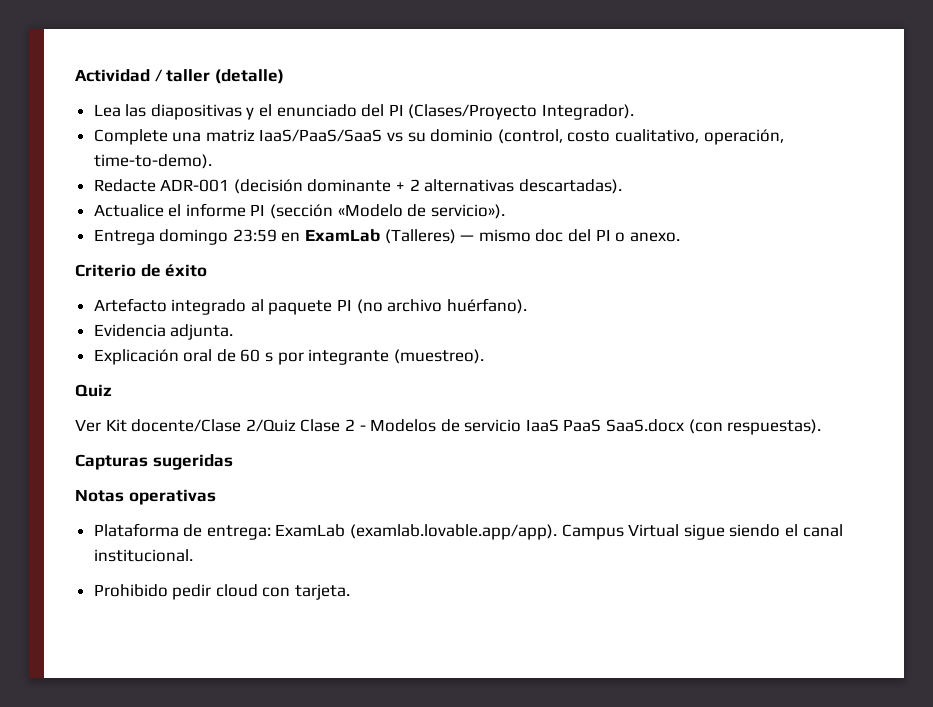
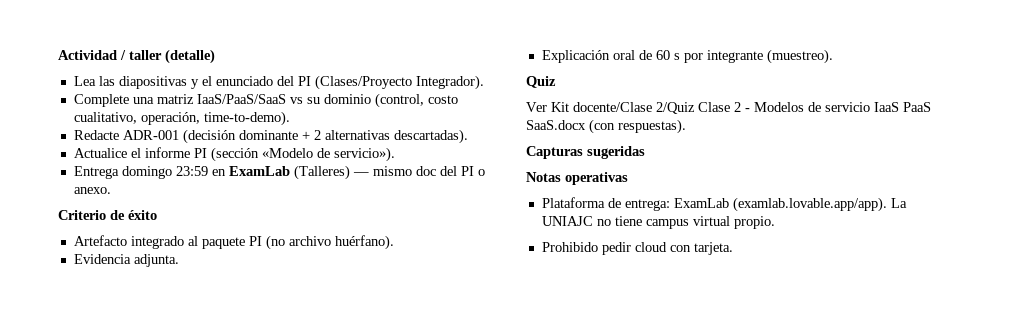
[561,524,843,540] [93,549,193,562] Campus Virtual sigue siendo el canal institucional. -> [890,198,907,208] [541,216,775,229] La UNIAJC no tiene campus virtual propio.

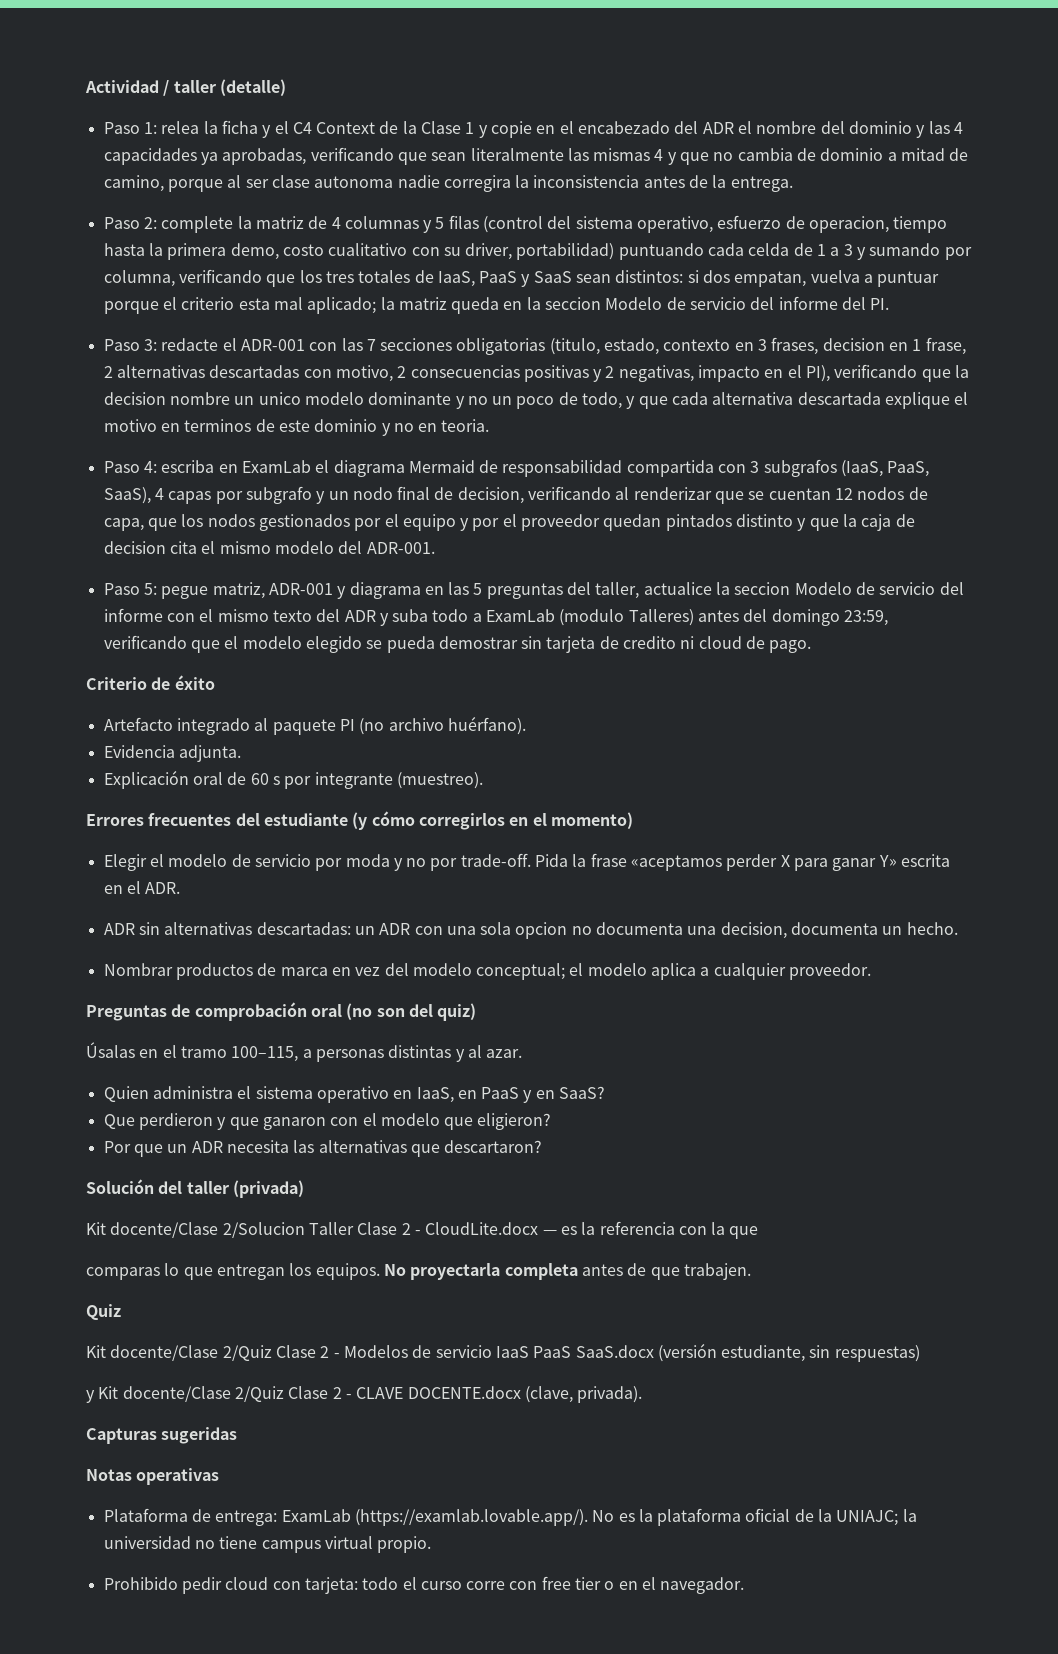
[73,75,484,90] [73,93,458,108] [73,111,290,126] [73,129,468,144] [73,147,395,162] [73,165,485,180] [73,187,111,194] Lea las diapositivas y el enunciado del PI (Clases/Proyecto Integrador). // Complete una matriz IaaS/PaaS/SaaS vs su dominio (control, costo cualitativo, operación, time-to-demo). // Redacte ADR-001 (decisión dominante + 2 alternativas descartadas). // Actualice el informe PI (sección «Modelo de servicio»). // Entrega domingo 23:59 en ExamLab (Talleres) — mismo doc del PI o anexo. -> [103,120,963,138] [103,147,969,165] [103,175,793,192] [103,215,948,233] [103,243,972,260] [103,269,940,287] [103,296,890,314] [103,337,966,355] [103,364,970,382] [103,392,969,409] [103,419,490,436] [103,459,930,477] [103,486,928,504] [103,514,915,531] [103,541,435,554] [103,582,964,599] [103,608,889,626] [103,635,812,653] Paso 1: relea la ficha y el C4 Context de la Clase 1 y copie en el encabezado del ADR el nombre del dominio y las 4 capacidades ya aprobadas, verificando que sean literalmente las mismas 4 y que no cambia de dominio a mitad de camino, porque al ser clase autonoma nadie corregira la inconsistencia antes de la entrega. // Paso 2: complete la matriz de 4 columnas y 5 filas (control del sistema operativo, esfuerzo de operacion, tiempo hasta la primera demo, costo cualitativo con su driver, portabilidad) puntuando cada celda de 1 a 3 y sumando por columna, verificando que los tres totales de IaaS, PaaS y SaaS sean distintos: si dos empatan, vuelva a puntuar porque el criterio esta mal aplicado; la matriz queda en la seccion Modelo de servicio del informe del PI. // Paso 3: redacte el ADR-001 con las 7 secciones obligatorias (titulo, estado, contexto en 3 frases, decision en 1 frase, 2 alternativas descartadas con motivo, 2 consecuencias positivas y 2 negativas, impacto en el PI), verificando que la decision nombre un unico modelo dominante y no un poco de todo, y que cada alternativa descartada explique el motivo en terminos de este dominio y no en teoria. // Paso 4: escriba en ExamLab el diagrama Mermaid de responsabilidad compartida con 3 subgrafos (IaaS, PaaS, SaaS), 4 capas por subgrafo y un nodo final de decision, verificando al renderizar que se cuentan 12 nodos de capa, que los nodos gestionados por el equipo y por el proveedor quedan pintados distinto y que la caja de decision cita el mismo modelo del ADR-001. // Paso 5: pegue matriz, ADR-001 y diagrama en las 5 preguntas del taller, actualice la seccion Modelo de servicio del informe con el mismo texto del ADR y suba todo a ExamLab (modulo Talleres) antes del domingo 23:59, verificando que el modelo elegido se pueda demostrar sin tarjeta de credito ni cloud de pago.
(833, 56) none -> [86,811,633,830] [103,853,951,871] [103,881,181,894] [103,922,958,939] [103,963,872,980] [86,1002,477,1021] [86,1042,523,1062] [103,1086,606,1103] [103,1113,552,1130] [103,1140,543,1157] [86,1179,304,1198] [86,1221,759,1239] [86,1263,751,1280] // Errores frecuentes del estudiante (y cómo corregirlos en el momento) // Elegir el modelo de servicio por moda y no por trade-off. Pida la frase «aceptamos perder X para ganar Y» escrita en el ADR. // ADR sin alternativas descartadas: un ADR con una sola opcion no documenta una decision, documenta un hecho. // Nombrar productos de marca en vez del modelo conceptual; el modelo aplica a cualquier proveedor. // Preguntas de comprobación oral (no son del quiz) // Úsalas en el tramo 100–115, a personas distintas y al azar. // Quien administra el sistema operativo en IaaS, en PaaS y en SaaS? // Que perdieron y que ganaron con el modelo que eligieron? // Por que un ADR necesita las alternativas que descartaron? // Solución del taller (privada) // Kit docente/Clase 2/Solucion Taller Clase 2 - CloudLite.docx — es la referencia con la que // comparas lo que entregan los equipos. No proyectarla completa antes de que trabajen.
[526,102,547,112] Ver -> (121, 1312) none
[589,119,686,134] (con respuestas). -> [657,1343,920,1362] [86,1386,643,1403] (versión estudiante, sin respuestas) // y Kit docente/Clase 2/Quiz Clase 2 - CLAVE DOCENTE.docx (clave, privada).
[732,197,907,212] [541,216,593,226] (examlab.lovable.app/app). La UNIAJC -> [354,1508,917,1526] [103,1536,191,1549] (https://examlab.lovable.app/). No es la plataforma oficial de la UNIAJC; la universidad
[693,242,733,255] tarjeta. -> [304,1576,745,1594] tarjeta: todo el curso corre con free tier o en el navegador.

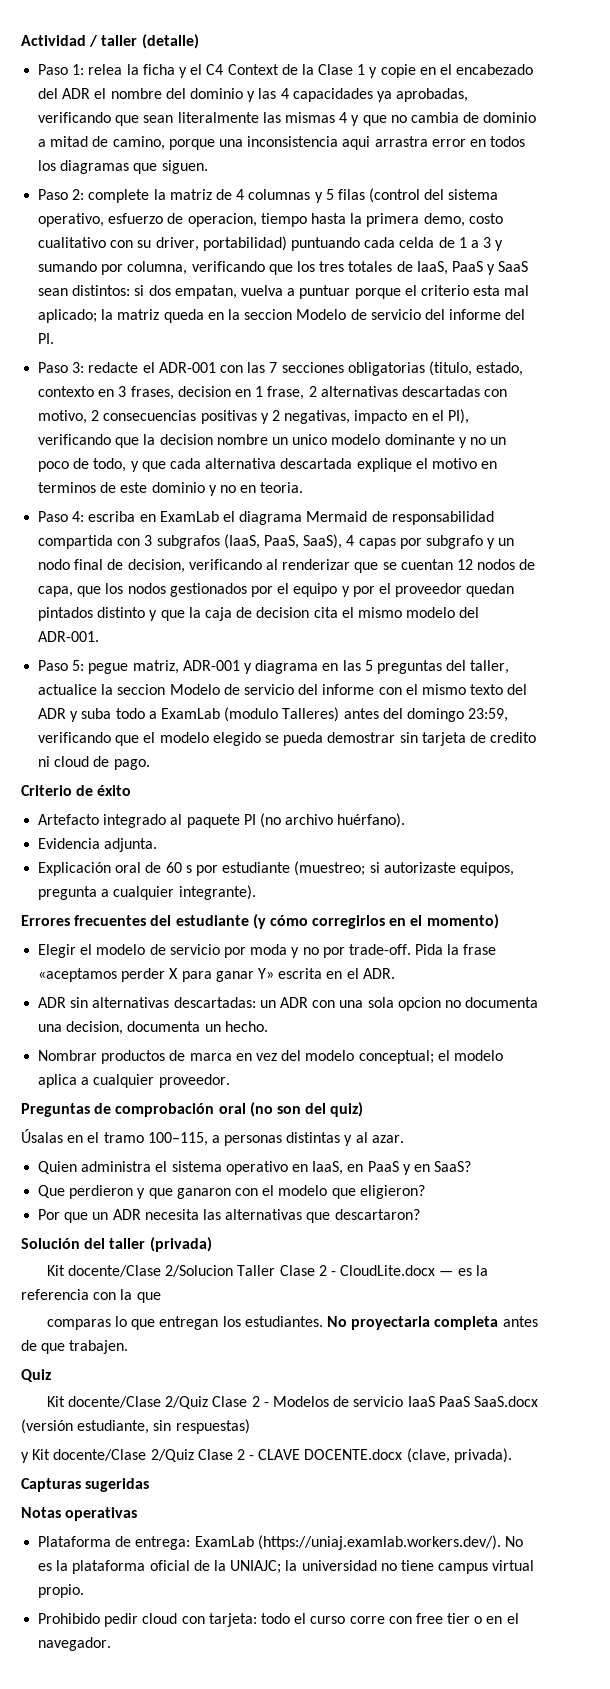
[227,175,793,192] al ser clase autonoma nadie corregira la inconsistencia antes de la entrega. -> [218,136,526,150] [38,160,208,174] una inconsistencia aqui arrastra error en todos los diagramas que siguen.
[314,772,483,789] integrante (muestreo). -> [222,861,514,876] [38,885,256,900] estudiante (muestreo; si autorizaste equipos, pregunta a cualquier integrante).
[315,1263,380,1280] equipos. -> [244,1316,323,1327] estudiantes.
[354,1509,588,1526] (https://examlab.lovable.app/). -> [257,1535,501,1550] (https://uniaj.examlab.workers.dev/).

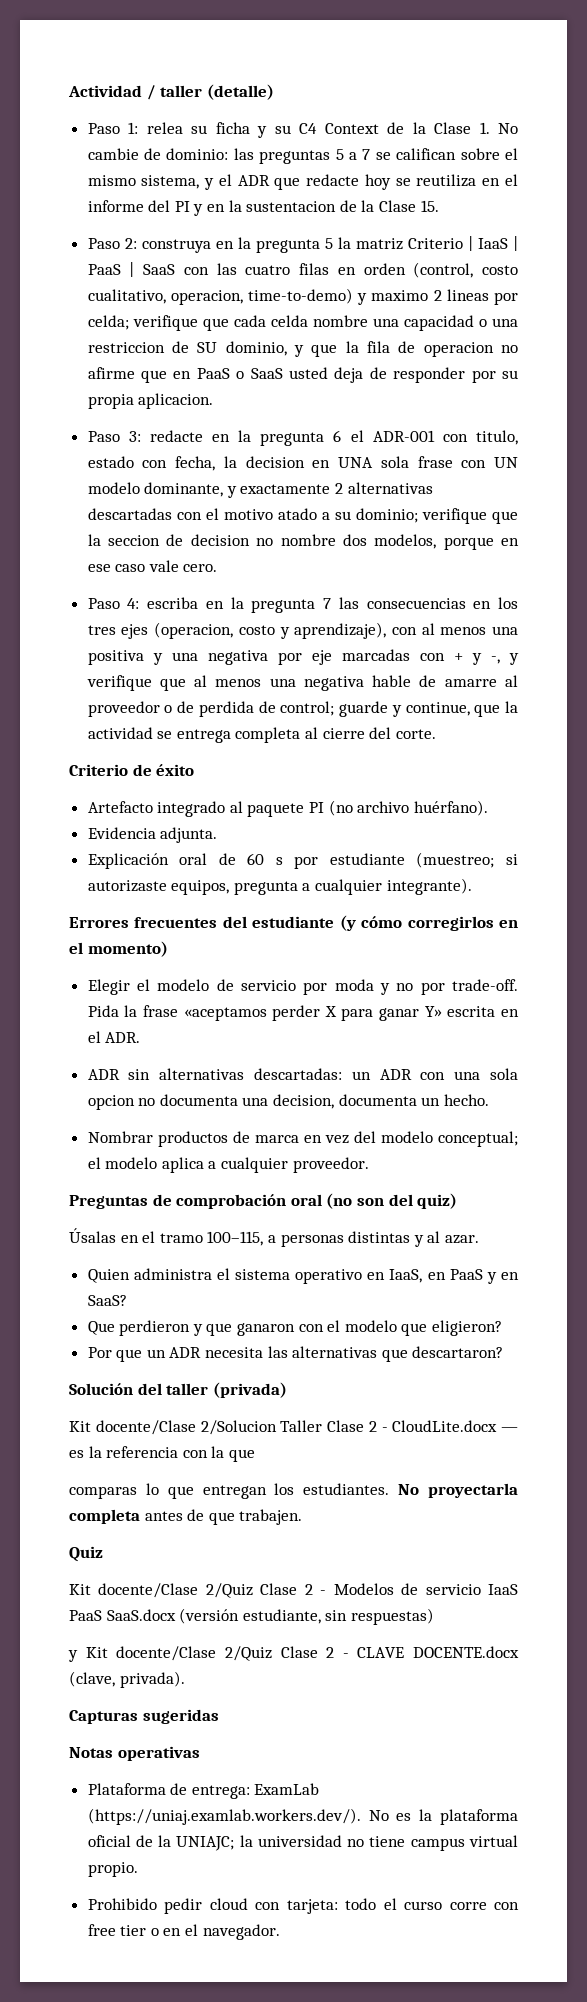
[126,64,139,75] la -> [191,125,208,134] su
[190,64,203,75] el -> [274,125,291,134] su
[357,64,534,78] [38,88,469,102] [38,112,537,126] [38,136,526,150] [38,160,208,174] [38,188,499,203] [38,213,503,227] [38,236,504,251] [38,261,529,275] [38,285,530,299] [38,309,526,323] [38,333,55,344] [38,361,524,376] [38,386,508,400] [38,409,469,424] [38,434,507,448] [38,458,498,472] [38,482,304,496] [38,511,494,525] [38,534,515,549] [38,559,536,573] [38,583,515,597] [38,607,480,621] [38,631,100,642] [38,660,510,674] [38,684,528,695] [38,707,509,722] [38,732,537,746] [38,756,150,770] 1 y copie en el encabezado del ADR el nombre del dominio y las 4 capacidades ya aprobadas, verificando que sean literalmente las mismas 4 y que no cambia de dominio a mitad de camino, porque una inconsistencia aqui arrastra error en todos los diagramas que siguen. // Paso 2: complete la matriz de 4 columnas y 5 filas (control del sistema operativo, esfuerzo de operacion, tiempo hasta la primera demo, costo cualitativo con su driver, portabilidad) puntuando cada celda de 1 a 3 y sumando por columna, verificando que los tres totales de IaaS, PaaS y SaaS sean distintos: si dos empatan, vuelva a puntuar porque el criterio esta mal aplicado; la matriz queda en la seccion Modelo de servicio del informe del PI. // Paso 3: redacte el ADR-001 con las 7 secciones obligatorias (titulo, estado, contexto en 3 frases, decision en 1 frase, 2 alternativas descartadas con motivo, 2 consecuencias positivas y 2 negativas, impacto en el PI), verificando que la decision nombre un unico modelo dominante y no un poco de todo, y que cada alternativa descartada explique el motivo en terminos de este dominio y no en teoria. // Paso 4: escriba en ExamLab el diagrama Mermaid de responsabilidad compartida con 3 subgrafos (IaaS, PaaS, SaaS), 4 capas por subgrafo y un nodo final de decision, verificando al renderizar que se cuentan 12 nodos de capa, que los nodos gestionados por el equipo y por el proveedor quedan pintados distinto y que la caja de decision cita el mismo modelo del ADR-001. // Paso 5: pegue matriz, ADR-001 y diagrama en las 5 preguntas del taller, actualice la seccion Modelo de servicio del informe con el mismo texto del ADR y suba todo a ExamLab (modulo Talleres) antes del domingo 23:59, verificando que el modelo elegido se pueda demostrar sin tarjeta de credito ni cloud de pago. -> [479,122,518,134] [87,148,518,164] [87,174,518,190] [87,200,439,216] [87,236,518,253] [87,262,518,278] [87,288,519,305] [87,315,519,331] [87,341,518,357] [87,367,518,383] [87,393,214,409] [87,430,518,446] [87,456,518,471] [87,482,433,498] [87,508,519,524] [87,534,519,550] [87,560,218,572] [87,597,518,613] [87,622,518,639] [87,649,519,665] [86,675,518,691] [87,701,519,717] [87,727,436,743] 1. No cambie de dominio: las preguntas 5 a 7 se califican sobre el mismo sistema, y el ADR que redacte hoy se reutiliza en el informe del PI y en la sustentacion de la Clase 15. // Paso 2: construya en la pregunta 5 la matriz Criterio | IaaS | PaaS | SaaS con las cuatro filas en orden (control, costo cualitativo, operacion, time-to-demo) y maximo 2 lineas por celda; verifique que cada celda nombre una capacidad o una restriccion de SU dominio, y que la fila de operacion no afirme que en PaaS o SaaS usted deja de responder por su propia aplicacion. // Paso 3: redacte en la pregunta 6 el ADR-001 con titulo, estado con fecha, la decision en UNA sola frase con UN modelo dominante, y exactamente 2 alternativas descartadas con el motivo atado a su dominio; verifique que la seccion de decision no nombre dos modelos, porque en ese caso vale cero. // Paso 4: escriba en la pregunta 7 las consecuencias en los tres ejes (operacion, costo y aprendizaje), con al menos una positiva y una negativa por eje marcadas con + y -, y verifique que al menos una negativa hable de amarre al proveedor o de perdida de control; guarde y continue, que la actividad se entrega completa al cierre del corte.

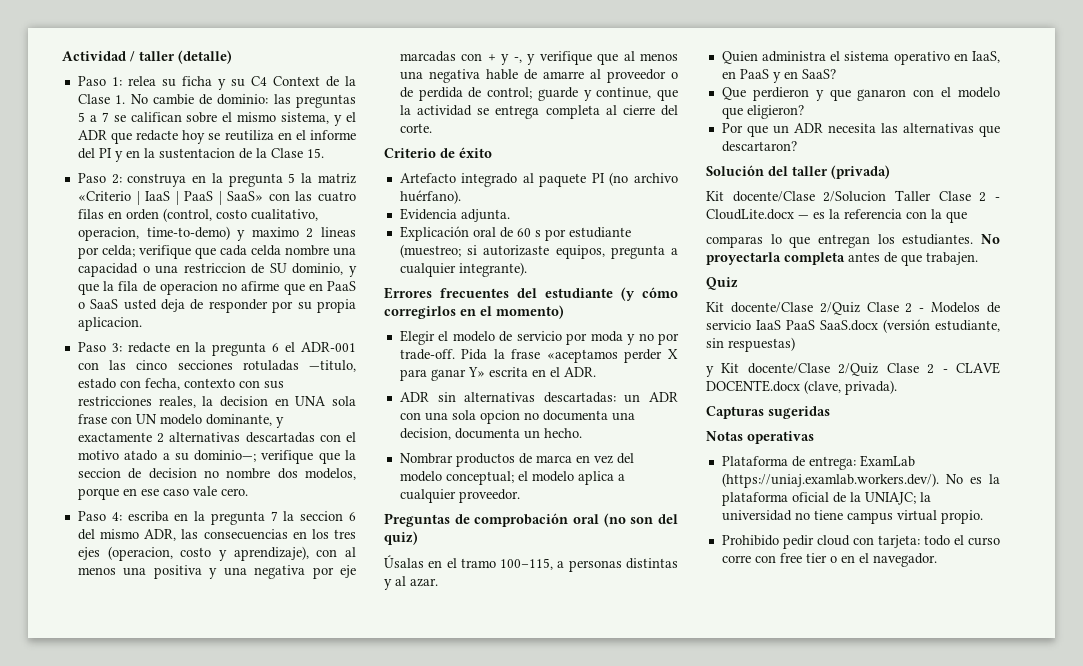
[407,238,463,249] Criterio -> [77,191,131,201] «Criterio
[143,264,176,275] SaaS -> [227,191,264,201] SaaS»
[475,430,518,445] [87,456,216,471] titulo, estado con fecha, -> [109,360,356,372] [77,378,284,390] [77,396,196,408] las cinco secciones rotuladas —titulo, estado con fecha, contexto con sus restricciones reales,
[355,508,418,523] dominio; -> [194,450,257,462] dominio—;
(332, 603) none -> [283,511,357,521] [77,529,177,541] la seccion 6 del mismo ADR,

